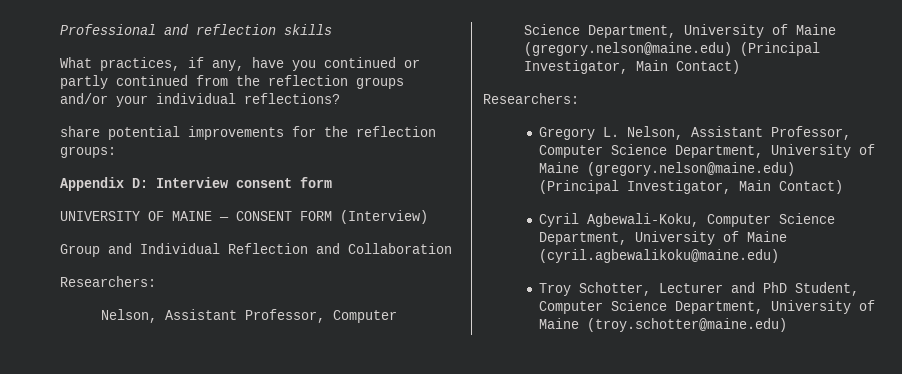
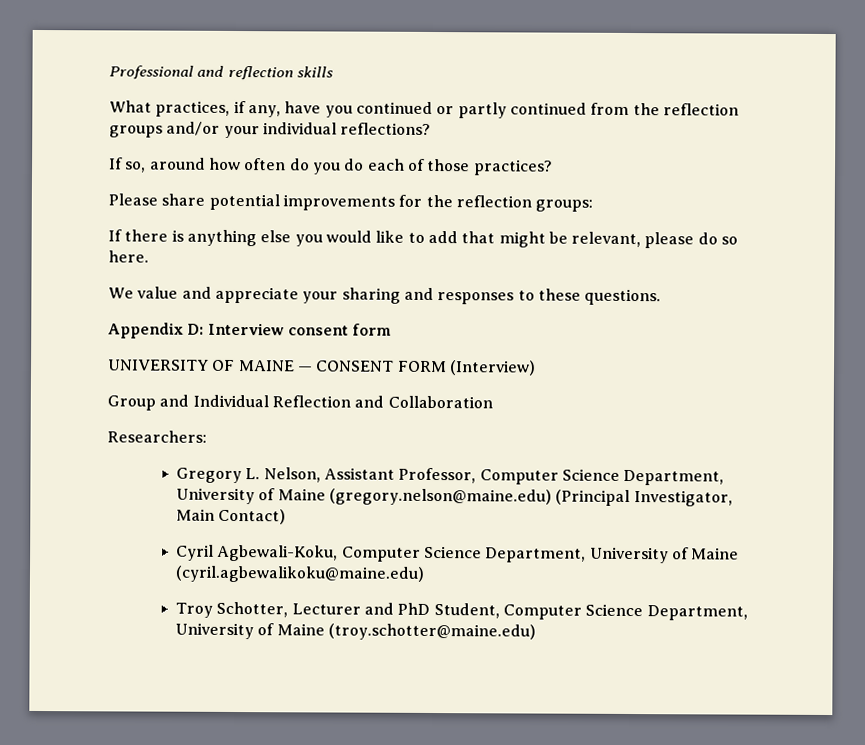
(340, 98) none -> [109,157,553,176] [108,193,158,206] If so, around how often do you do each of those practices? // Please
(116, 152) none -> [108,229,739,249] [108,250,149,263] [108,286,662,306] // If there is anything else you would like to add that might be relevant, please do so here. // We value and appreciate your sharing and responses to these questions.
[100,309,397,323] [523,24,836,38] [523,42,820,56] [523,60,740,74] [483,93,579,104] // Nelson, Assistant Professor, Computer Science Department, University of Maine (gregory.nelson@maine.edu) (Principal Investigator, Main Contact) // Researchers: -> (207, 436) none

